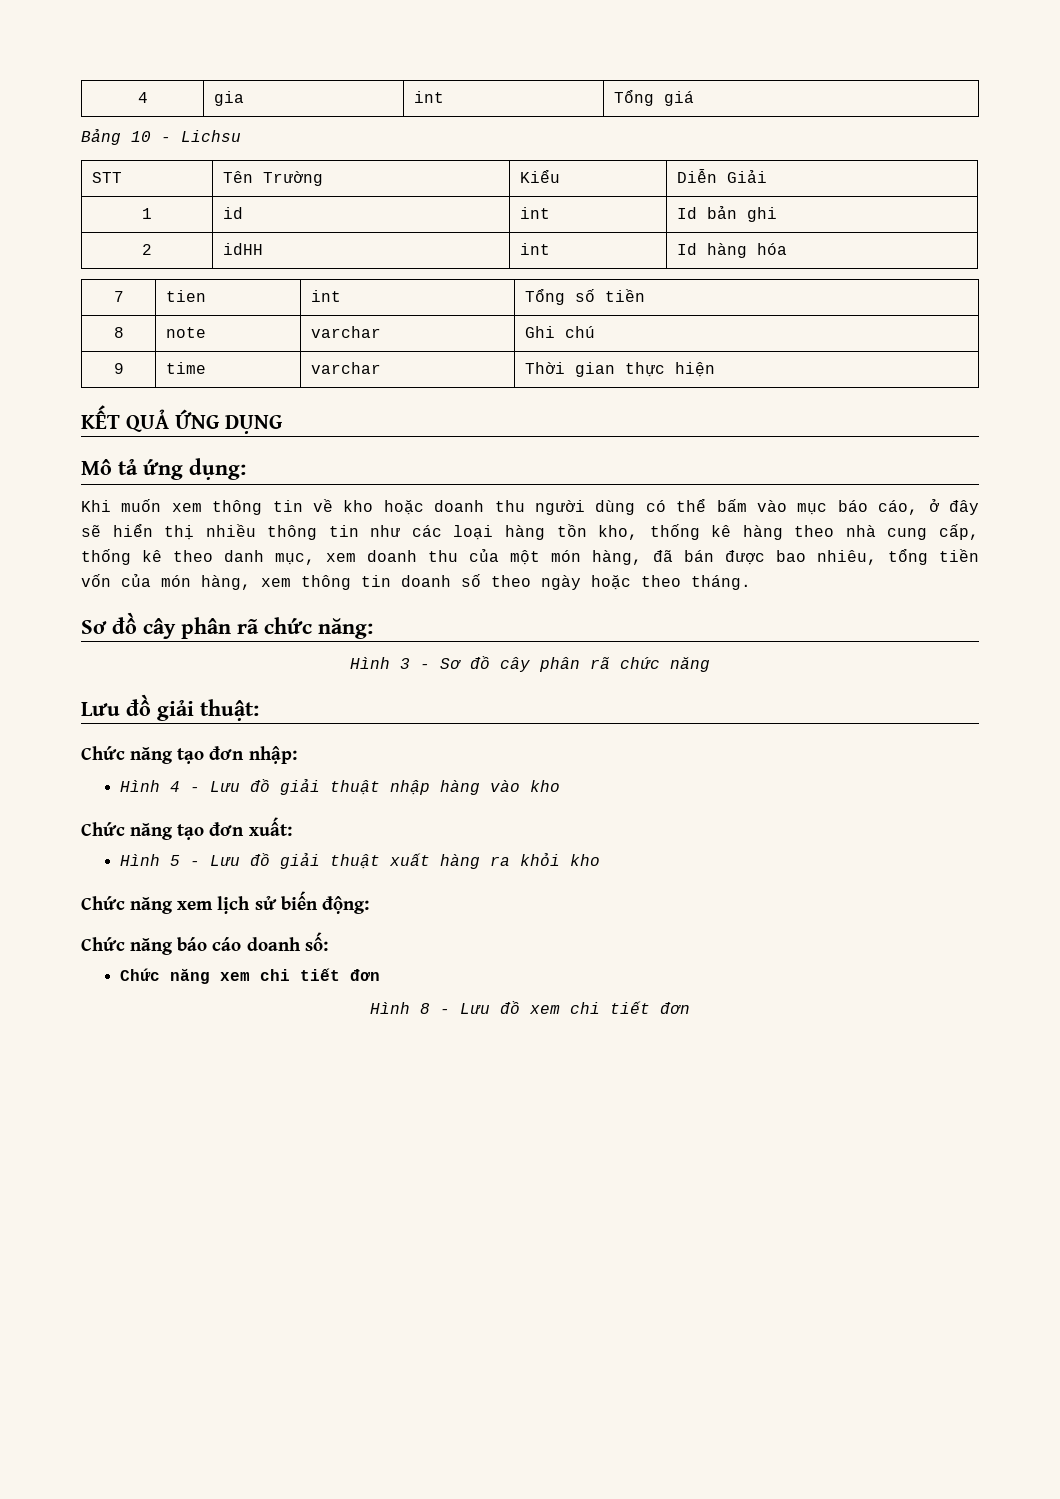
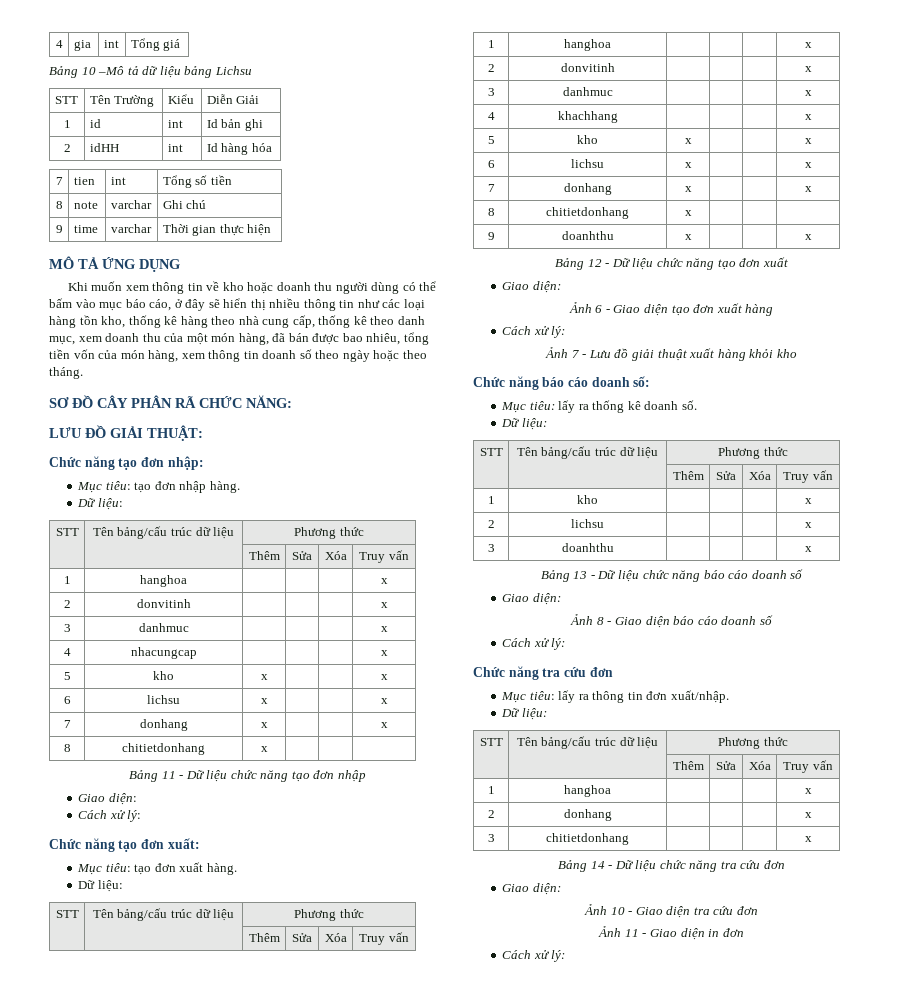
[161,137,171,142] - -> [98,66,213,78] –Mô tả dữ liệu bảng
[81,405,169,432] KẾT QUẢ -> [49,256,99,269] MÔ TẢ
[81,458,246,480] // Mô tả ứng dụng: -> (180, 265) none
[81,612,373,639] [350,656,710,672] [81,694,259,721] Sơ đồ cây phân rã chức năng: // Hình 3 - Sơ đồ cây phân rã chức năng // Lưu đồ giải thuật: -> [49,395,292,408] [49,425,203,441] SƠ ĐỒ CÂY PHÂN RÃ CHỨC NĂNG: // LƯU ĐỒ GIẢI THUẬT:
[119,779,560,795] Hình 4 - Lưu đồ giải thuật nhập hàng vào kho -> [77,481,240,493] [77,498,123,510] [55,528,79,536] [92,526,235,539] [294,527,364,539] [248,551,280,560] [292,551,312,560] [324,551,347,560] [359,550,409,563] [63,576,71,584] [140,575,187,587] [380,578,388,584] [63,600,71,608] [136,599,191,608] [380,602,388,608] [63,624,71,632] [138,623,189,632] [380,626,388,632] [63,648,71,656] [130,647,197,659] [380,650,388,656] [63,672,71,680] [153,671,174,680] [260,674,268,680] [380,674,388,680] [63,696,71,704] [147,695,180,704] [260,698,268,704] [380,698,388,704] [63,720,71,728] [139,719,188,731] [260,722,268,728] [380,722,388,728] [63,744,71,752] [122,743,205,755] [260,746,268,752] [129,770,366,782] [78,793,137,805] [78,810,142,822] Mục tiêu: tạo đơn nhập hàng. // Dữ liệu: // STT | Tên bảng/cấu trúc dữ liệu | Phương thức // | | Thêm | Sửa | Xóa | Truy vấn // 1 | hanghoa | | | | x // 2 | donvitinh | | | | x // 3 | danhmuc | | | | x // 4 | nhacungcap | | | | x // 5 | kho | x | | | x // 6 | lichsu | x | | | x // 7 | donhang | x | | | x // 8 | chitietdonhang | x | | | // Bảng 11 - Dữ liệu chức năng tạo đơn nhập // Giao diện: // Cách xử lý:
[119,854,180,866] Hình 5 -> [77,862,237,875] [78,880,123,892] [55,910,79,918] [92,908,235,921] [294,909,364,921] [248,933,280,942] [292,933,312,942] [324,933,347,942] [359,932,409,945] [487,40,495,48] [564,39,611,51] [804,42,812,48] [487,64,495,72] [560,63,615,72] [804,66,812,72] [487,88,495,96] [562,87,613,96] [804,90,812,96] [487,112,495,120] [557,111,618,123] [804,114,812,120] [487,136,495,144] [577,135,598,144] [684,138,692,144] [804,138,812,144] [487,160,495,168] [571,159,604,168] [684,162,692,168] [804,162,812,168] [487,184,495,192] [563,183,612,195] [684,186,692,192] [804,186,812,192] [487,208,495,216] [546,207,629,219] [684,210,692,216] [487,232,495,240] [561,231,614,240] [684,234,692,240] [804,234,812,240] [555,257,788,270] [502,281,561,293] [568,302,774,316] [502,326,566,338] [545,347,579,358] Mục tiêu: tạo đơn xuất hàng. // Dữ liệu: // STT | Tên bảng/cấu trúc dữ liệu | Phương thức // | | Thêm | Sửa | Xóa | Truy vấn // 1 | hanghoa | | | | x // 2 | donvitinh | | | | x // 3 | danhmuc | | | | x // 4 | khachhang | | | | x // 5 | kho | x | | | x // 6 | lichsu | x | | | x // 7 | donhang | x | | | x // 8 | chitietdonhang | x | | | // 9 | doanhthu | x | | | x // Bảng 12 - Dữ liệu chức năng tạo đơn xuất // Giao diện: // Ảnh 6 - Giao diện tạo đơn xuất hàng // Cách xử lý: // Ảnh 7
[489,856,510,866] ra -> (746, 355) none
[81,891,369,914] // Chức năng xem lịch sử biến động: -> (797, 353) none
[119,968,380,984] [370,1001,690,1014] Chức năng xem chi tiết đơn // Hình 8 - Lưu đồ xem chi tiết đơn -> [501,400,697,413] [501,418,547,430] [479,448,503,456] [516,446,659,459] [718,447,788,459] [672,471,704,480] [716,471,736,480] [748,471,771,480] [783,470,833,483] [487,496,495,504] [577,495,598,504] [804,498,812,504] [487,520,495,528] [571,519,604,528] [804,522,812,528] [487,544,495,552] [561,543,614,552] [804,546,812,552] [540,569,804,582] [502,593,561,605] [570,614,773,628] [502,638,566,650] [473,666,613,680] [501,690,729,703] [501,708,547,720] [479,738,503,746] [516,736,659,749] [718,737,788,749] [672,761,704,770] [716,761,736,770] [748,761,771,770] [783,760,833,773] [487,786,495,794] [564,785,611,797] [804,788,812,794] [487,810,495,818] [563,809,612,821] [804,812,812,818] [487,834,495,842] [546,833,629,845] [804,836,812,842] [558,860,785,872] [502,883,561,895] [584,904,758,918] [598,926,744,940] [502,950,566,962] Mục tiêu: lấy ra thống kê doanh số. // Dữ liệu: // STT | Tên bảng/cấu trúc dữ liệu | Phương thức // | | Thêm | Sửa | Xóa | Truy vấn // 1 | kho | | | | x // 2 | lichsu | | | | x // 3 | doanhthu | | | | x // Bảng 13 - Dữ liệu chức năng báo cáo doanh số // Giao diện: // Ảnh 8 - Giao diện báo cáo doanh số // Cách xử lý: // Chức năng tra cứu đơn // Mục tiêu: lấy ra thông tin đơn xuất/nhập. // Dữ liệu: // STT | Tên bảng/cấu trúc dữ liệu | Phương thức // | | Thêm | Sửa | Xóa | Truy vấn // 1 | hanghoa | | | | x // 2 | donhang | | | | x // 3 | chitietdonhang | | | | x // Bảng 14 - Dữ liệu chức năng tra cứu đơn // Giao diện: // Ảnh 10 - Giao diện tra cứu đơn // Ảnh 11 - Giao diện in đơn // Cách xử lý:

